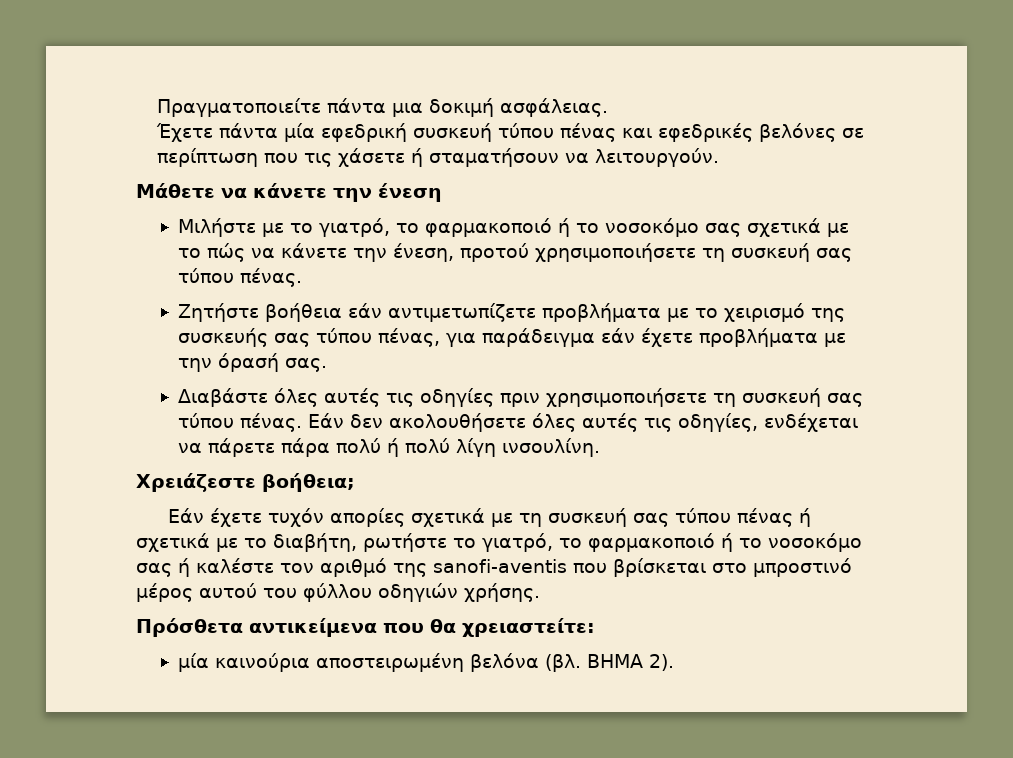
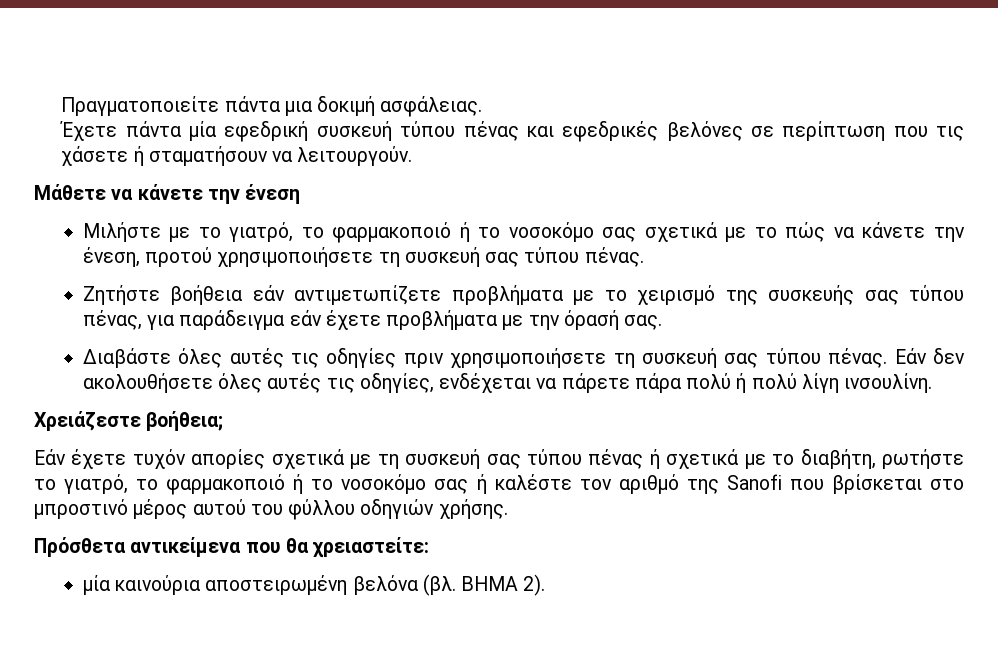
[433,559,567,573] sanofi-aventis -> [726,474,782,490] Sanofi

